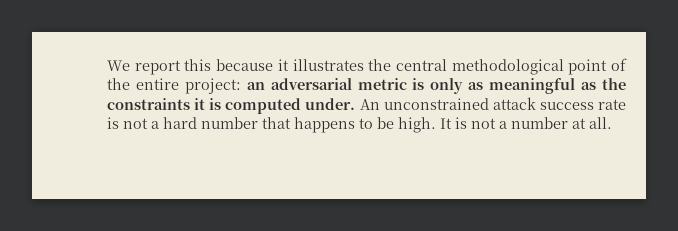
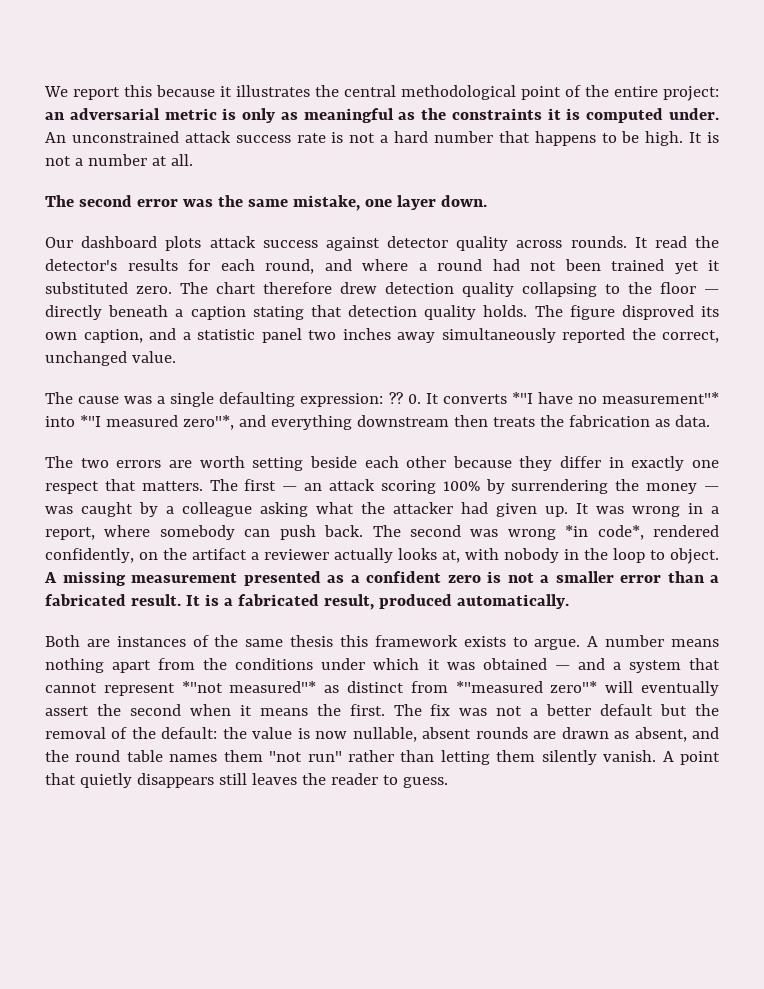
(612, 123) none -> [45,195,487,211] [45,236,719,251] [45,259,720,274] [45,282,719,297] [45,305,719,320] [45,328,719,343] [45,351,176,366] [45,392,719,407] [45,415,710,430] [45,456,719,471] [45,479,720,494] [45,502,719,517] [45,525,719,540] [45,548,719,564] [44,571,719,586] [45,594,569,610] [45,635,720,650] [45,658,720,673] [45,681,719,696] [45,704,719,716] [45,727,720,742] [45,750,721,765] [45,773,448,788] // The second error was the same mistake, one layer down. // Our dashboard plots attack success against detector quality across rounds. It read the detector's results for each round, and where a round had not been trained yet it substituted zero. The chart therefore drew detection quality collapsing to the floor — directly beneath a caption stating that detection quality holds. The figure disproved its own caption, and a statistic panel two inches away simultaneously reported the correct, unchanged value. // The cause was a single defaulting expression: ?? 0. It converts *"I have no measurement"* into *"I measured zero"*, and everything downstream then treats the fabrication as data. // The two errors are worth setting beside each other because they differ in exactly one respect that matters. The first — an attack scoring 100% by surrendering the money — was caught by a colleague asking what the attacker had given up. It was wrong in a report, where somebody can push back. The second was wrong *in code*, rendered confidently, on the artifact a reviewer actually looks at, with nobody in the loop to object. A missing measurement presented as a confident zero is not a smaller error than a fabricated result. It is a fabricated result, produced automatically. // Both are instances of the same thesis this framework exists to argue. A number means nothing apart from the conditions under which it was obtained — and a system that cannot represent *"not measured"* as distinct from *"measured zero"* will eventually assert the second when it means the first. The fix was not a better default but the removal of the default: the value is now nullable, absent rounds are drawn as absent, and the round table names them "not run" rather than letting them silently vanish. A point that quietly disappears still leaves the reader to guess.

